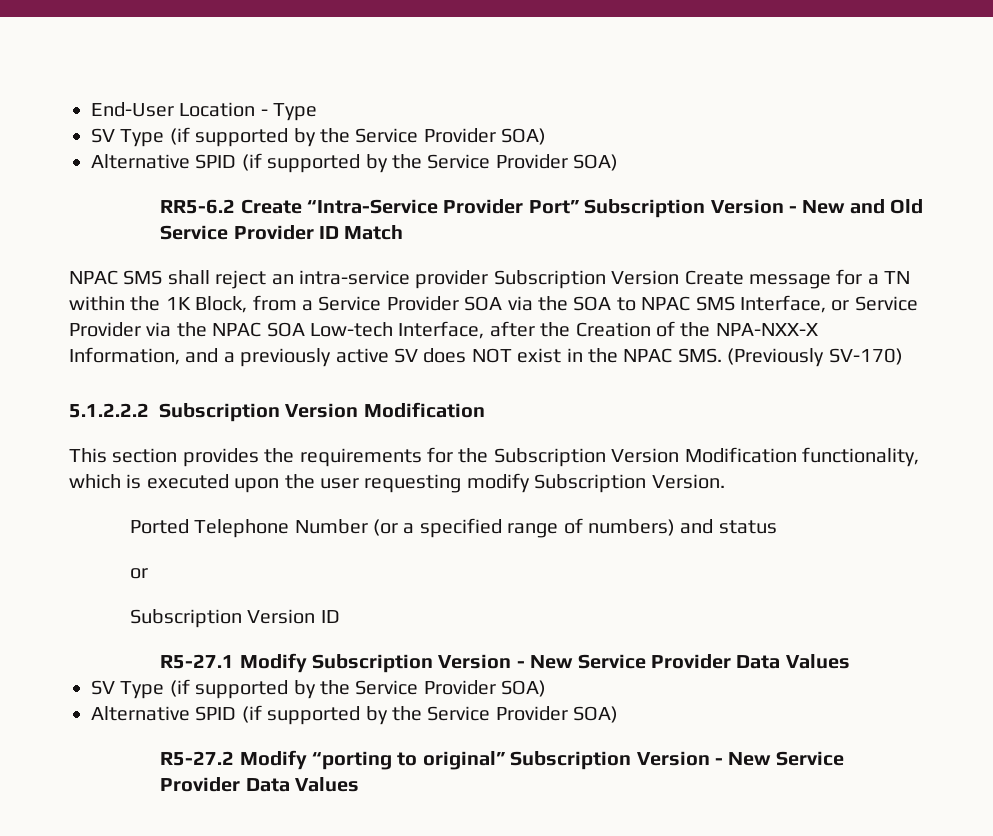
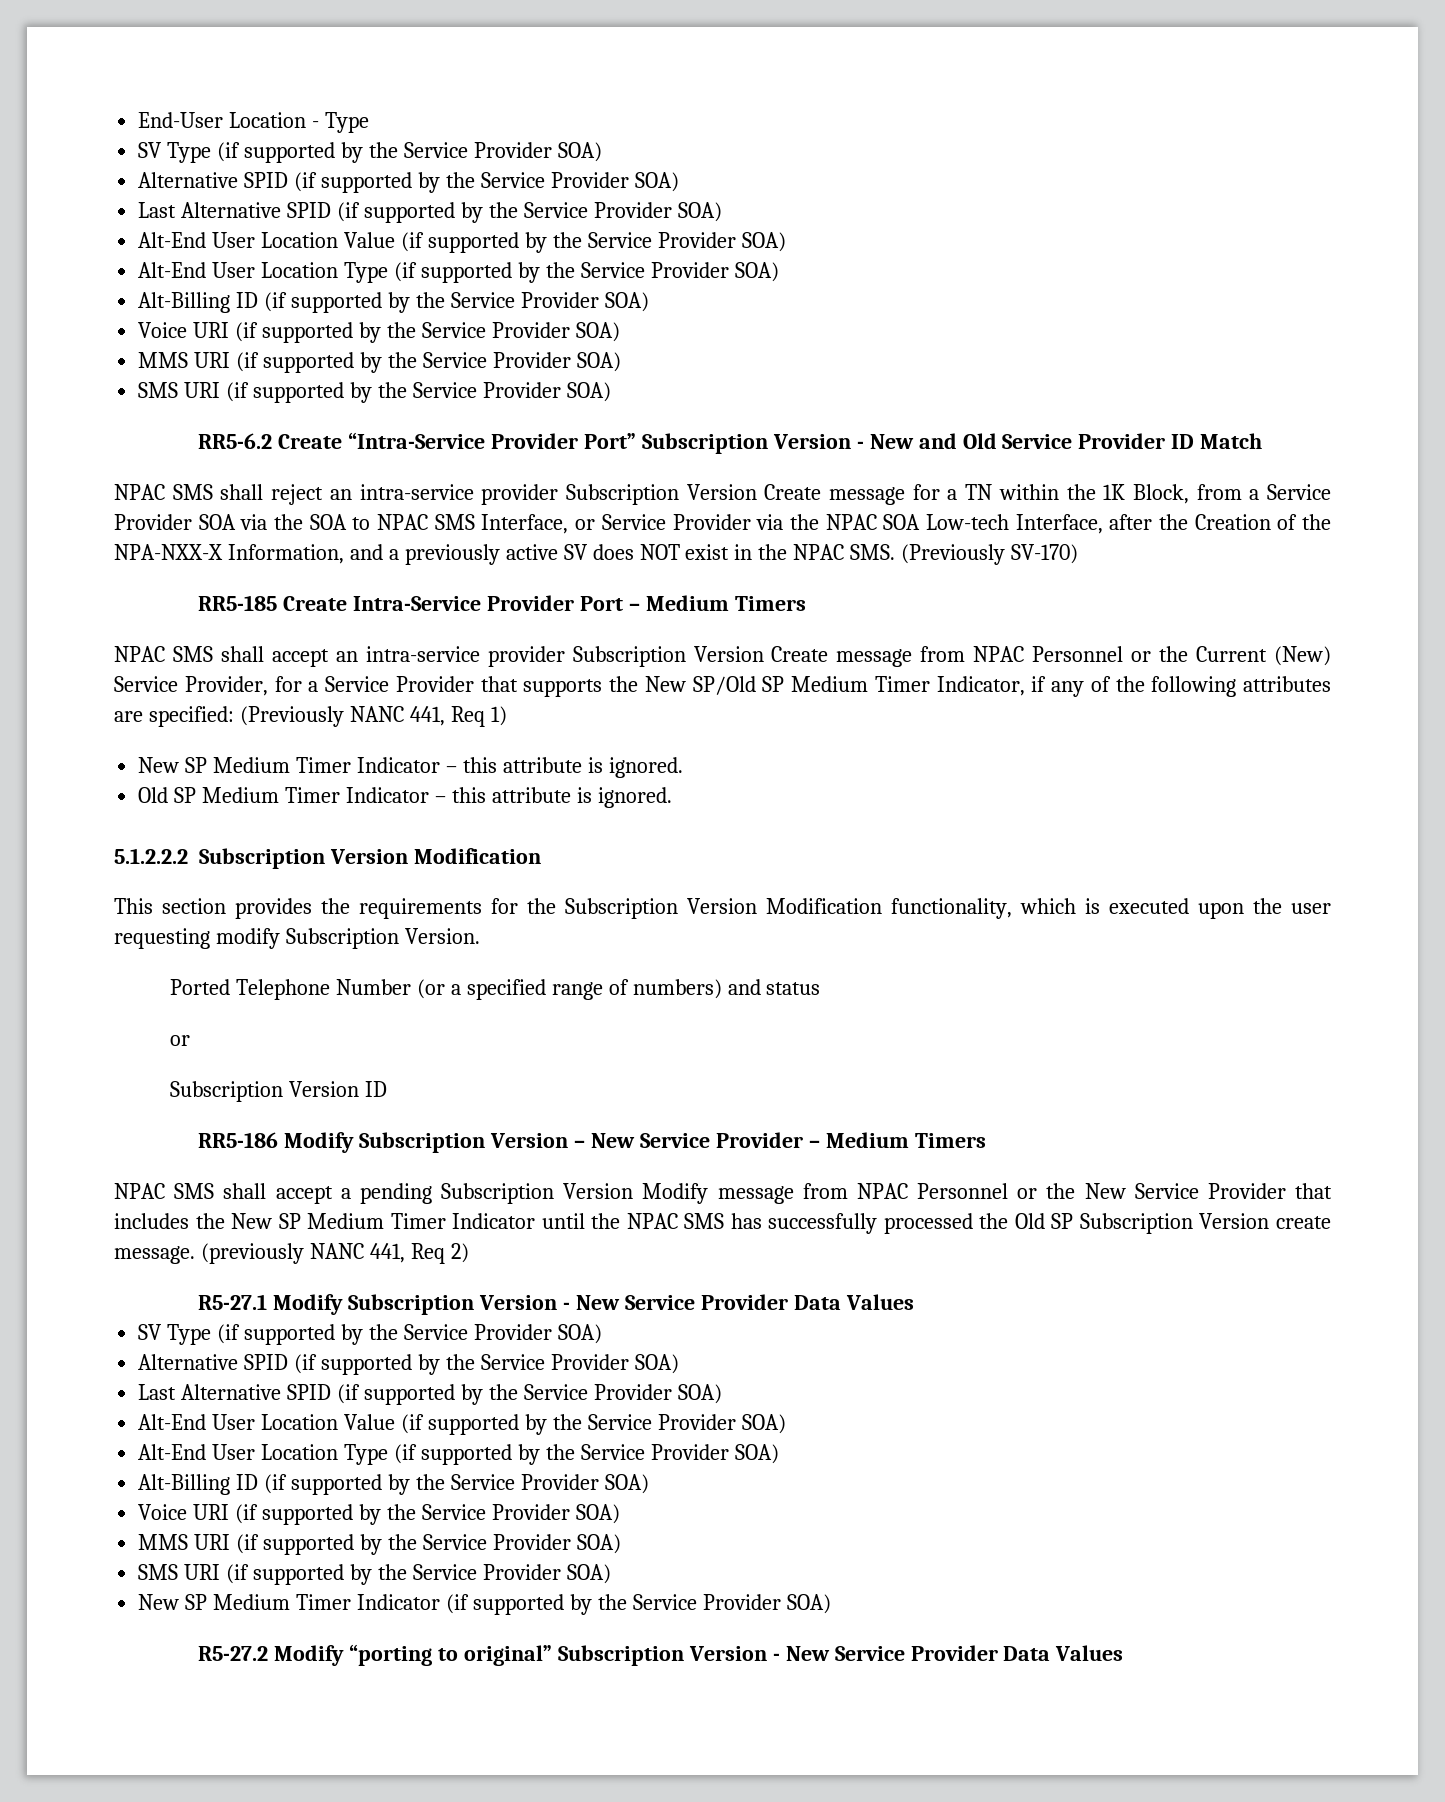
(619, 162) none -> [138,202,722,223] [138,232,786,253] [138,262,779,283] [138,292,649,313] [138,322,620,343] [138,352,621,373] [138,382,611,403] // Last Alternative SPID (if supported by the Service Provider SOA) // Alt-End User Location Value (if supported by the Service Provider SOA) // Alt-End User Location Type (if supported by the Service Provider SOA) // Alt-Billing ID (if supported by the Service Provider SOA) // Voice URI (if supported by the Service Provider SOA) // MMS URI (if supported by the Service Provider SOA) // SMS URI (if supported by the Service Provider SOA)
(903, 356) none -> [198,595,806,611] [114,646,1332,667] [114,676,1331,697] [114,706,507,727] [138,757,683,778] [138,787,672,808] // RR5-185 Create Intra-Service Provider Port – Medium Timers // NPAC SMS shall accept an intra-service provider Subscription Version Create message from NPAC Personnel or the Current (New) Service Provider, for a Service Provider that supports the New SP/Old SP Medium Timer Indicator, if any of the following attributes are specified: (Previously NANC 441, Req 1) // New SP Medium Timer Indicator – this attribute is ignored. // Old SP Medium Timer Indicator – this attribute is ignored.
(340, 616) none -> [198,1132,986,1153] [114,1183,1332,1204] [114,1213,1331,1234] [114,1243,469,1264] // RR5-186 Modify Subscription Version – New Service Provider – Medium Timers // NPAC SMS shall accept a pending Subscription Version Modify message from NPAC Personnel or the New Service Provider that includes the New SP Medium Timer Indicator until the NPAC SMS has successfully processed the Old SP Subscription Version create message. (previously NANC 441, Req 2)
(619, 714) none -> [138,1384,722,1405] [138,1414,786,1435] [138,1444,779,1465] [138,1474,649,1495] [138,1504,620,1525] [138,1534,621,1555] [138,1564,611,1585] [138,1594,831,1615] // Last Alternative SPID (if supported by the Service Provider SOA) // Alt-End User Location Value (if supported by the Service Provider SOA) // Alt-End User Location Type (if supported by the Service Provider SOA) // Alt-Billing ID (if supported by the Service Provider SOA) // Voice URI (if supported by the Service Provider SOA) // MMS URI (if supported by the Service Provider SOA) // SMS URI (if supported by the Service Provider SOA) // New SP Medium Timer Indicator (if supported by the Service Provider SOA)

